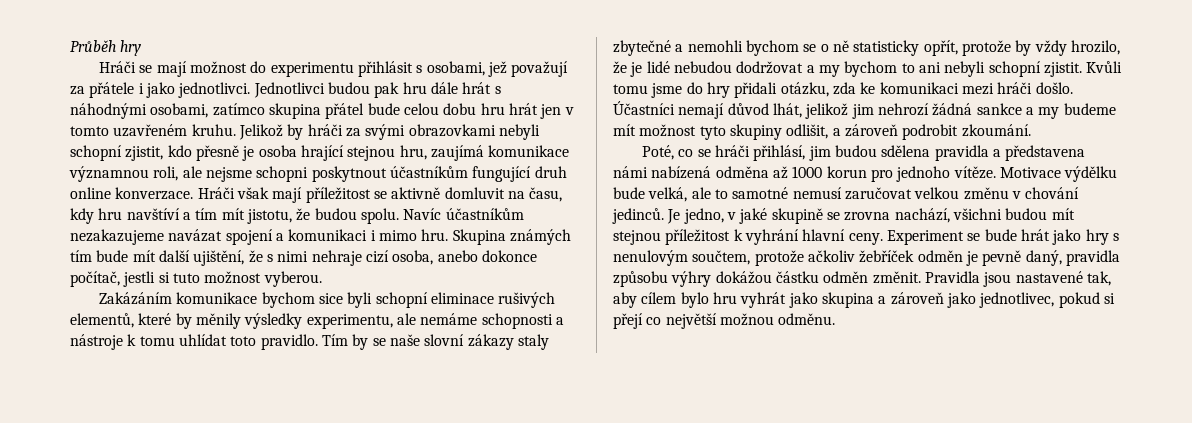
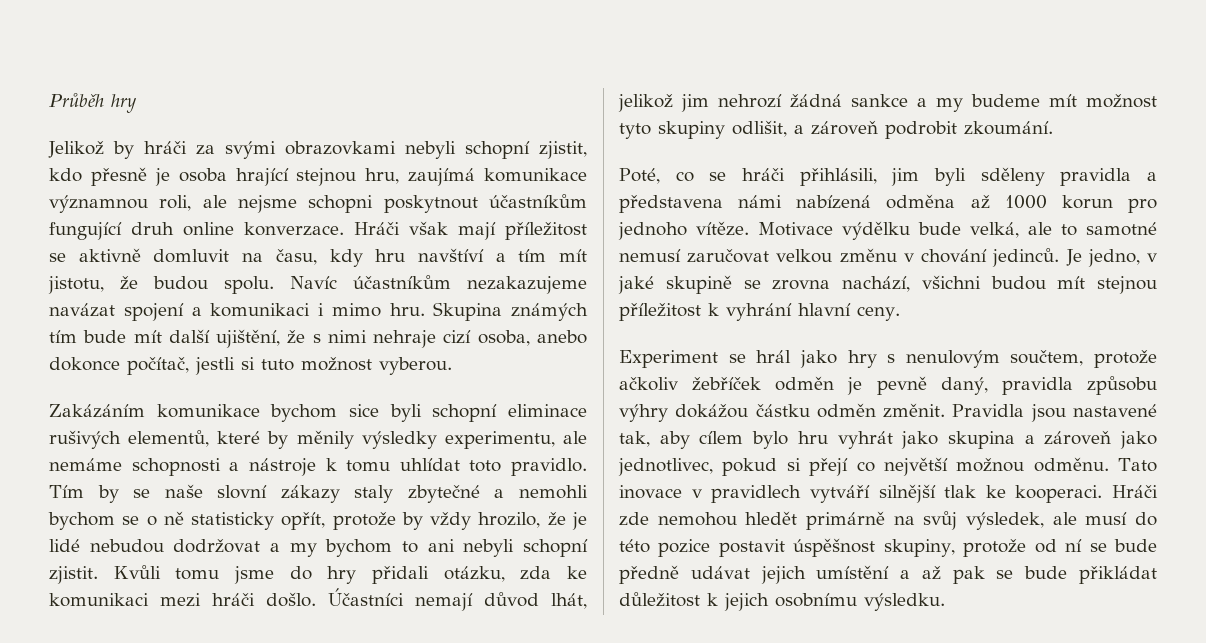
[98,61,569,77] [70,82,501,98] [70,103,574,119] [70,124,236,137] Hráči se mají možnost do experimentu přihlásit s osobami, jež považují za přátele i jako jednotlivci. Jednotlivci budou pak hru dále hrát s náhodnými osobami, zatímco skupina přátel bude celou dobu hru hrát jen v tomto uzavřeném kruhu. -> (137, 103) none
[753,145,931,161] přihlásí, jim budou sdělena -> [799,167,1045,186] přihlásili, jim byli sděleny
(883, 239) none -> (900, 313) //
[984,229,1050,241] bude hrát -> [756,350,792,363] hrál
(836, 319) none -> [1118,458,1158,472] [619,484,1158,503] [619,511,1157,530] [619,538,1157,557] [619,565,1157,584] [619,592,945,611] Tato inovace v pravidlech vytváří silnější tlak ke kooperaci. Hráči zde nemohou hledět primárně na svůj výsledek, ale musí do této pozice postavit úspěšnost skupiny, protože od ní se bude předně udávat jejich umístění a až pak se bude přikládat důležitost k jejich osobnímu výsledku.

